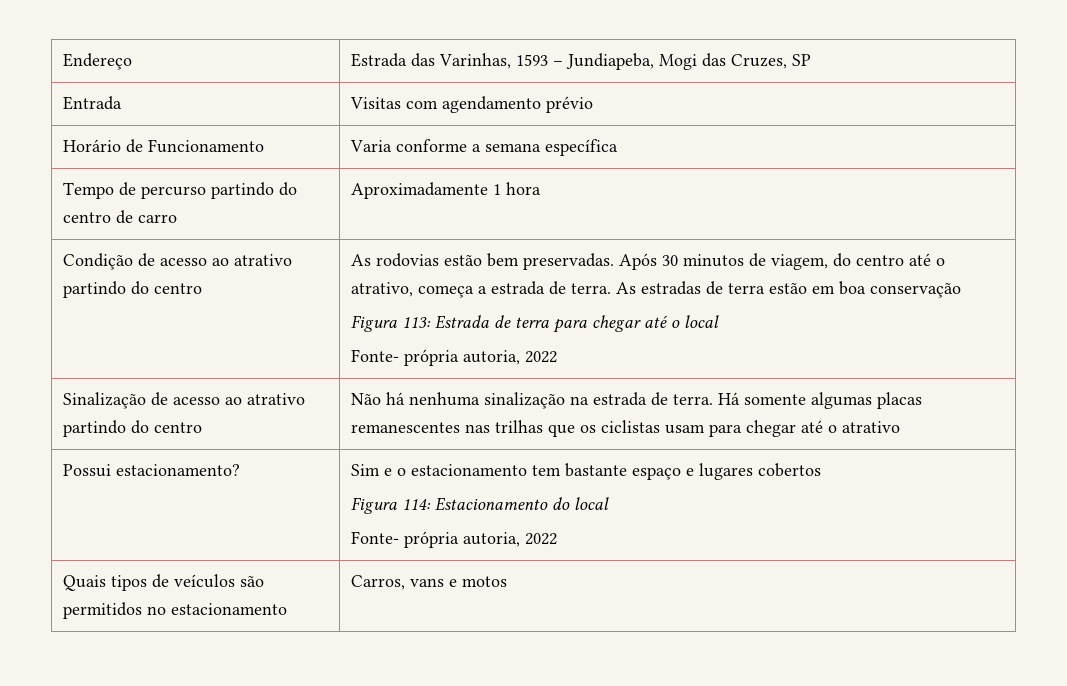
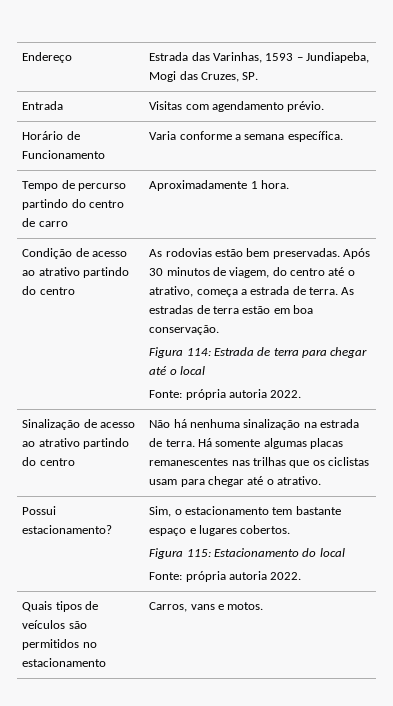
[792,54,812,66] SP -> [242,72,259,80] SP.
[546,96,594,113] prévio -> [287,101,325,112] prévio.
[545,139,619,156] específica -> [287,131,343,142] específica.
[506,182,542,195] hora -> [260,180,289,189] hora.
[870,283,962,298] [351,315,432,332] conservação // Figura 113: -> [149,325,220,335] [149,347,211,358] conservação. // Figura 114:
[351,349,558,366] Fonte- própria autoria, 2022 -> [149,389,302,400] Fonte: própria autoria 2022.
[842,421,901,433] atrativo -> [277,476,322,485] atrativo.
[351,464,393,476] Sim e -> [149,506,172,517] Sim,
[758,463,822,477] [351,497,432,514] cobertos // Figura 114: -> [240,525,291,534] [149,548,211,559] cobertos. // Figura 115:
[351,531,558,548] Fonte- própria autoria, 2022 -> [149,571,302,582] Fonte: própria autoria 2022.
[462,576,508,587] motos -> [227,602,264,610] motos.

